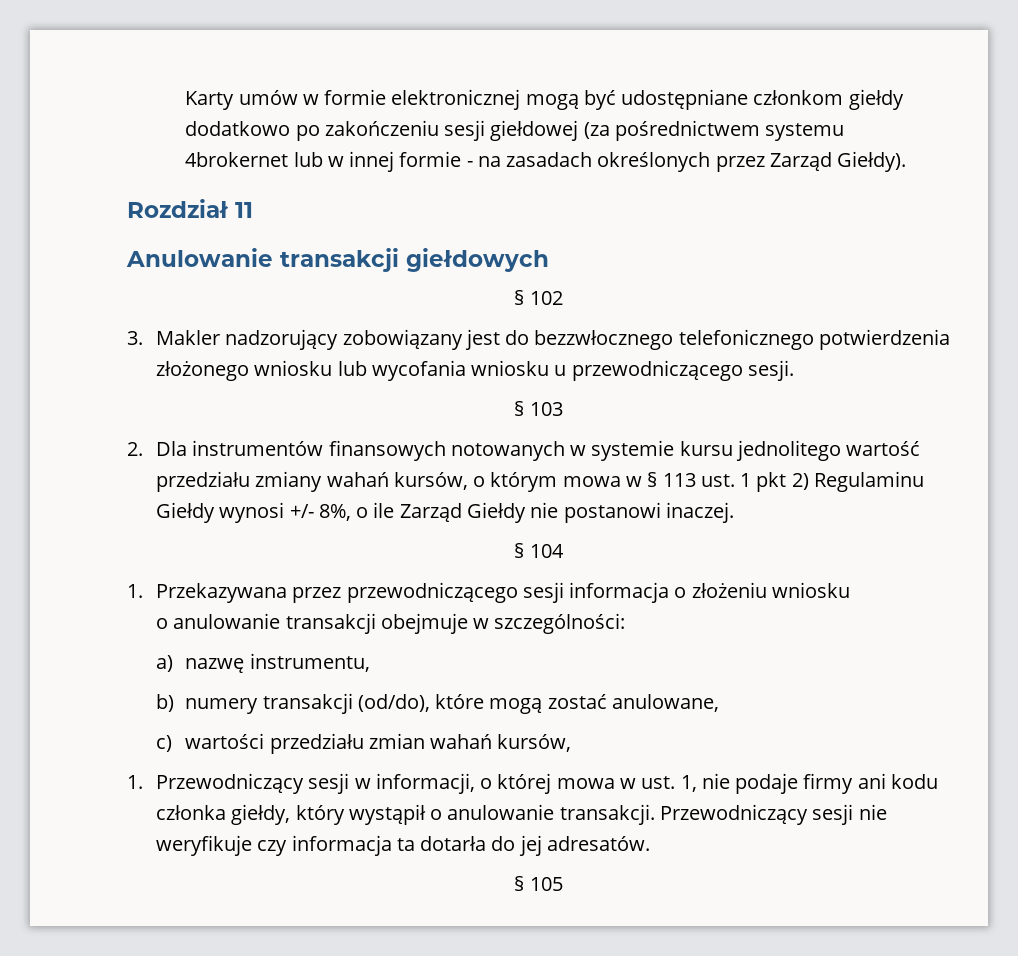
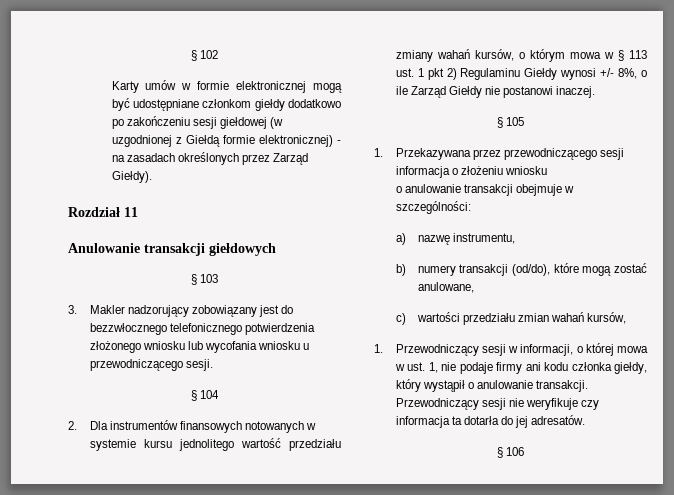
(185, 100) none -> [190,50,219,61] § 102 //
[583,120,845,141] [185,151,462,172] (za pośrednictwem systemu 4brokernet lub w innej formie -> [269,117,283,129] [111,135,333,147] (w uzgodnionej z Giełdą formie elektronicznej)
[529,291,563,305] 102 -> [200,274,219,283] 103
[529,402,563,416] 103 -> [200,390,220,399] 104
[529,544,564,558] 104 -> [506,117,525,126] 105
[529,877,563,891] 105 -> [506,447,525,456] 106

